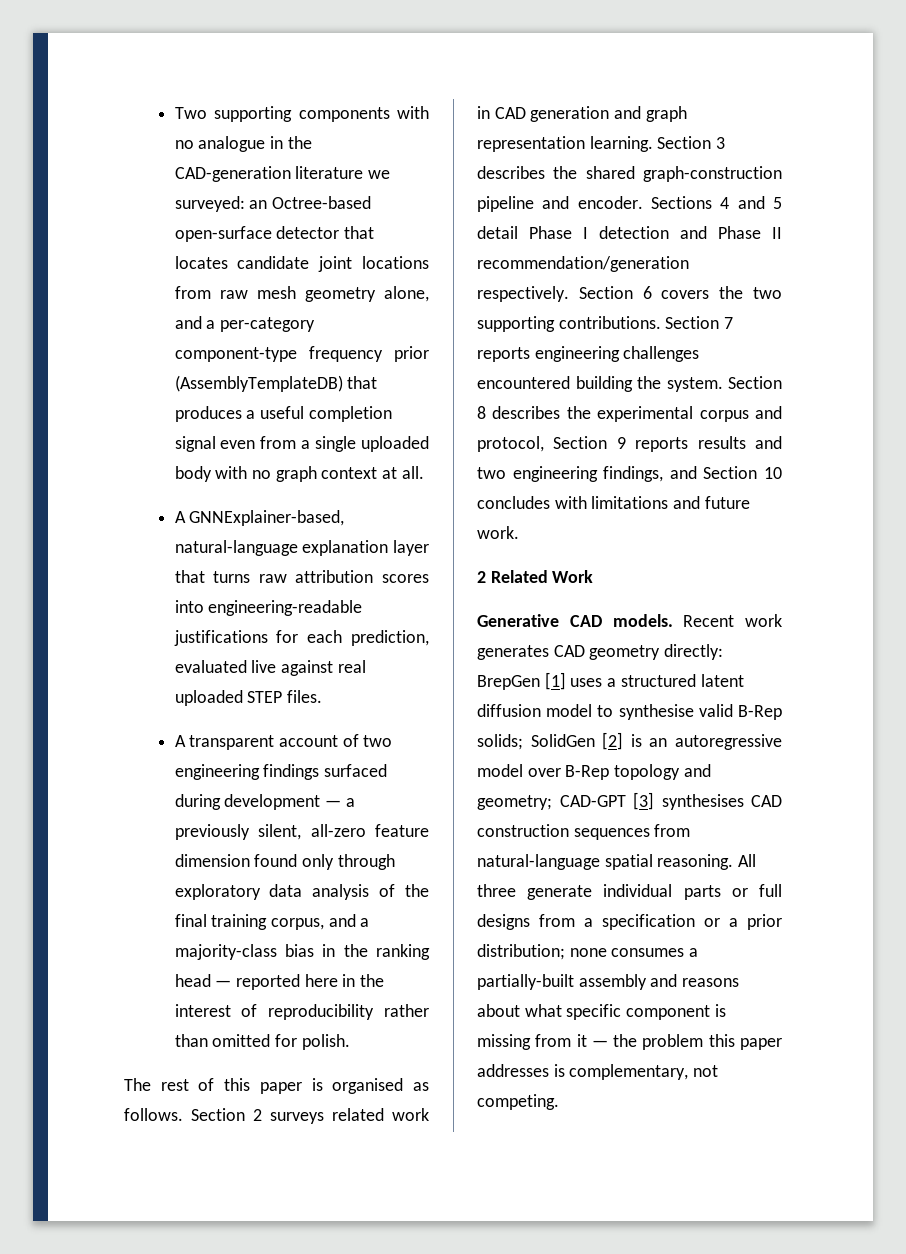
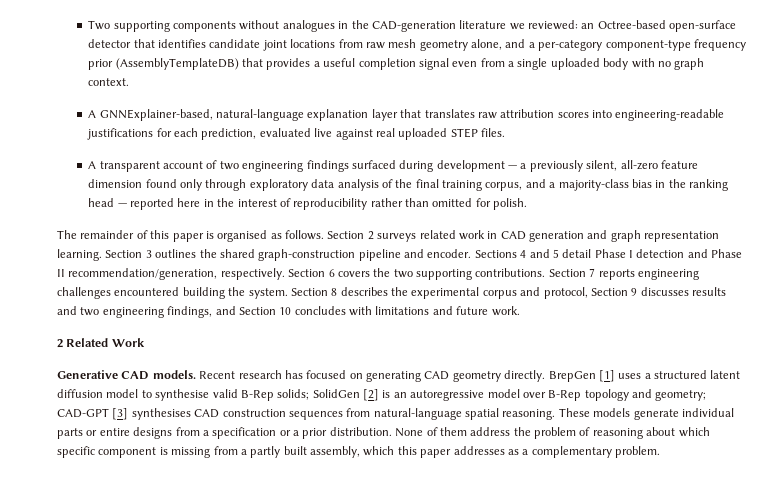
[397,106,430,119] [174,136,266,152] with no analogue -> [239,20,335,32] without analogues
[174,196,245,212] surveyed: -> [528,20,579,30] reviewed:
[174,256,228,269] locates -> [158,39,207,48] identifies
[174,406,242,422] produces -> [266,58,311,70] provides
[321,466,424,479] context at all. -> [88,78,130,86] context.
[213,571,251,583] turns -> [424,109,475,118] translates
[160,1079,189,1091] rest -> [80,230,135,239] remainder
[477,166,545,179] describes -> [155,249,197,258] outlines
[477,256,689,272] recommendation/generation -> [68,268,218,280] recommendation/generation,
[635,437,689,452] reports -> [640,287,689,296] discusses
[745,614,782,627] [477,645,549,660] work generates -> [238,370,421,382] research has focused on generating
[664,644,724,660] directly: -> [504,370,546,382] directly.
[738,854,757,867] [477,884,516,897] All three -> [558,408,631,417] These models
[759,884,782,897] full -> [99,428,130,436] entire
[477,944,699,960] [477,974,740,990] [477,1004,562,1017] distribution; none consumes a partially-built assembly and reasons about what -> [329,427,710,439] distribution. None of them address the problem of reasoning about which
[576,1034,782,1050] [477,1064,719,1080] [477,1094,559,1110] it — the problem this paper addresses is complementary, not competing. -> [240,446,660,458] a partly built assembly, which this paper addresses as a complementary problem.

